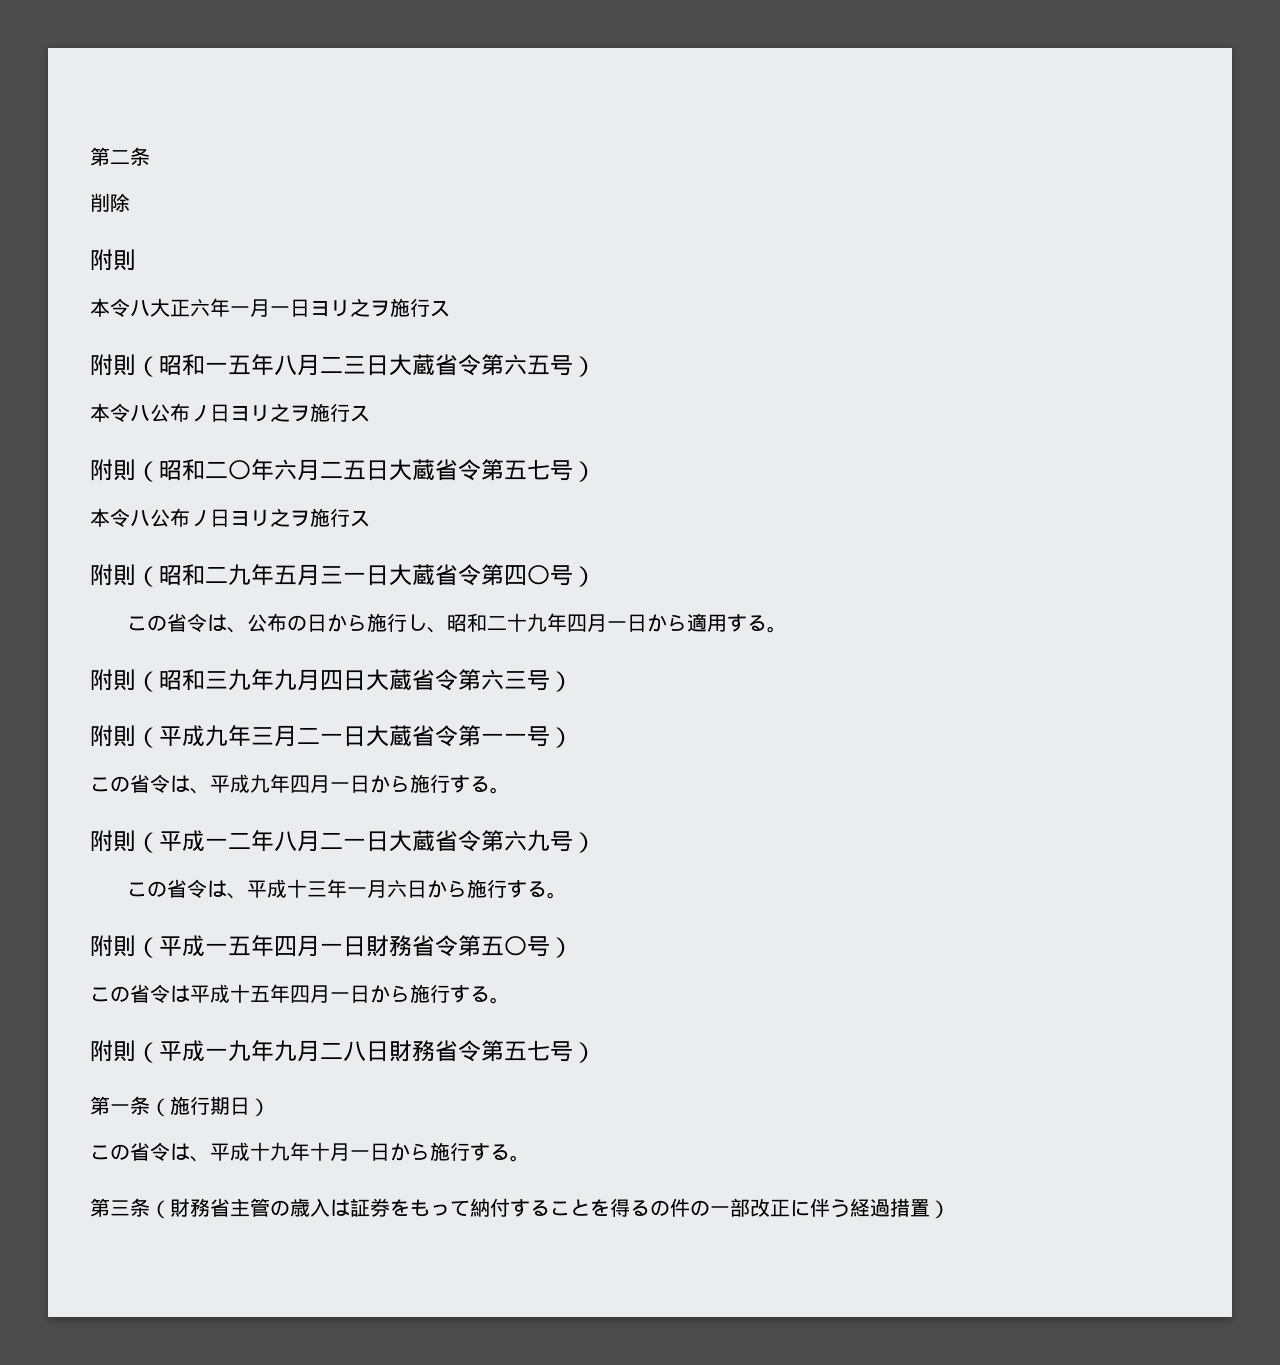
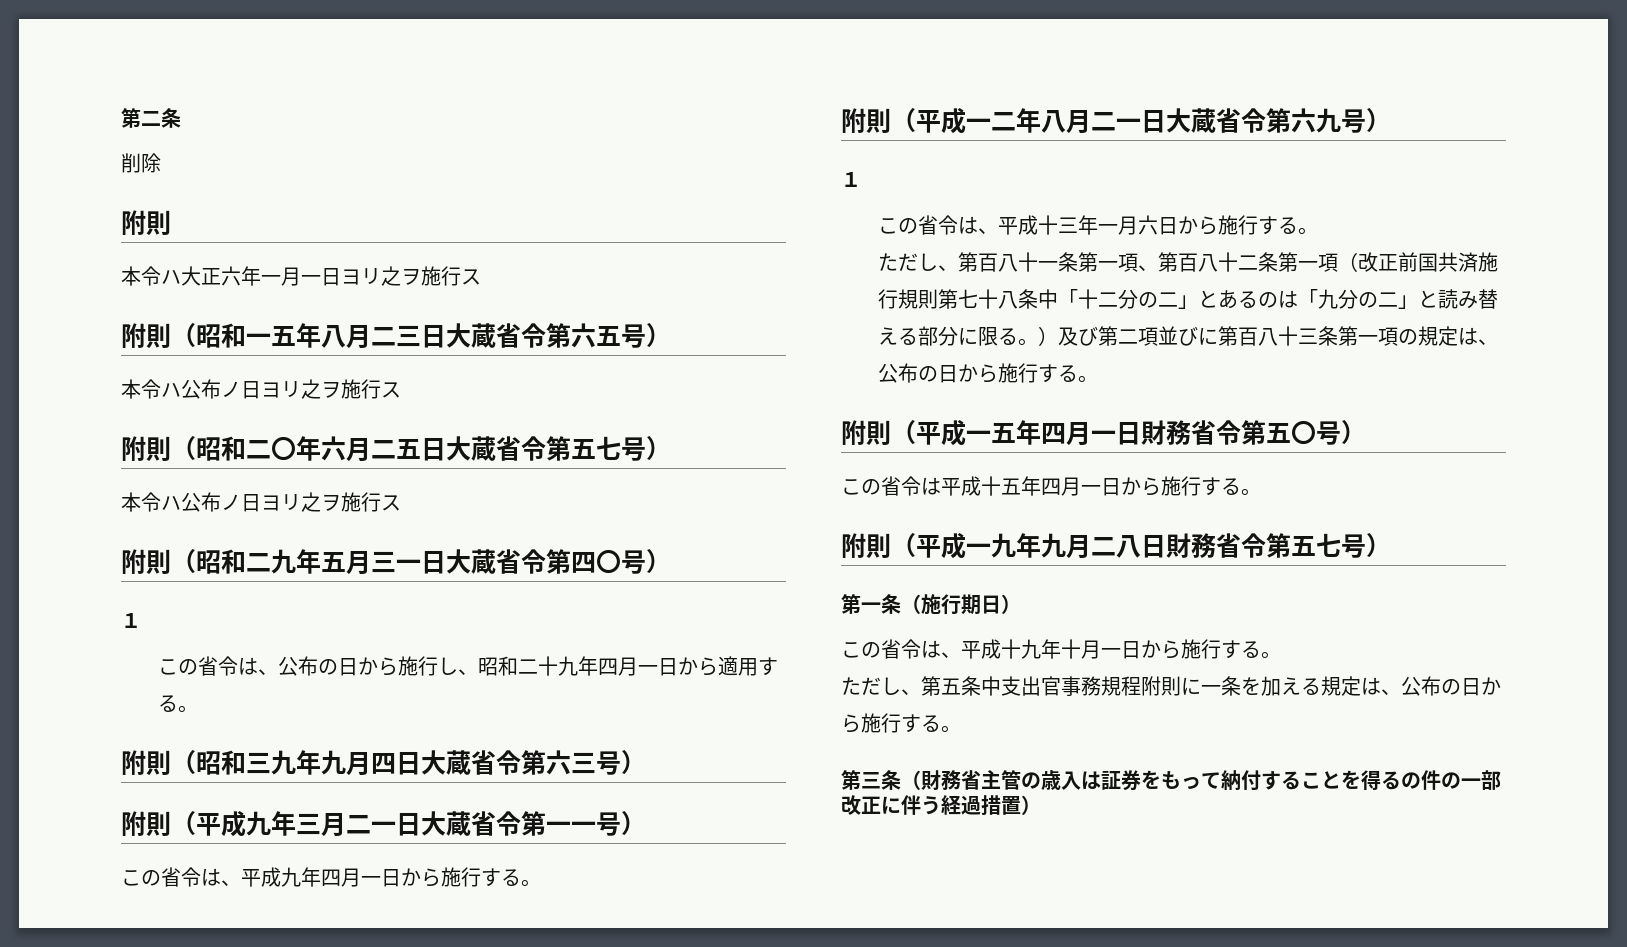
(596, 576) none -> [121,613,141,628] // １
(596, 842) none -> [841,172,861,187] // １
(568, 895) none -> [878,252,1499,272] [878,289,1499,309] [878,326,1499,346] [878,363,1099,383] // ただし、第百八十一条第一項、第百八十二条第一項（改正前国共済施行規則第七十八条中「十二分の二」とあるのは「九分の二」と読み替える部分に限る。）及び第二項並びに第百八十三条第一項の規定は、公布の日から施行する。
(530, 1158) none -> [841,676,1501,696] [841,713,961,733] // ただし、第五条中支出官事務規程附則に一条を加える規定は、公布の日から施行する。

